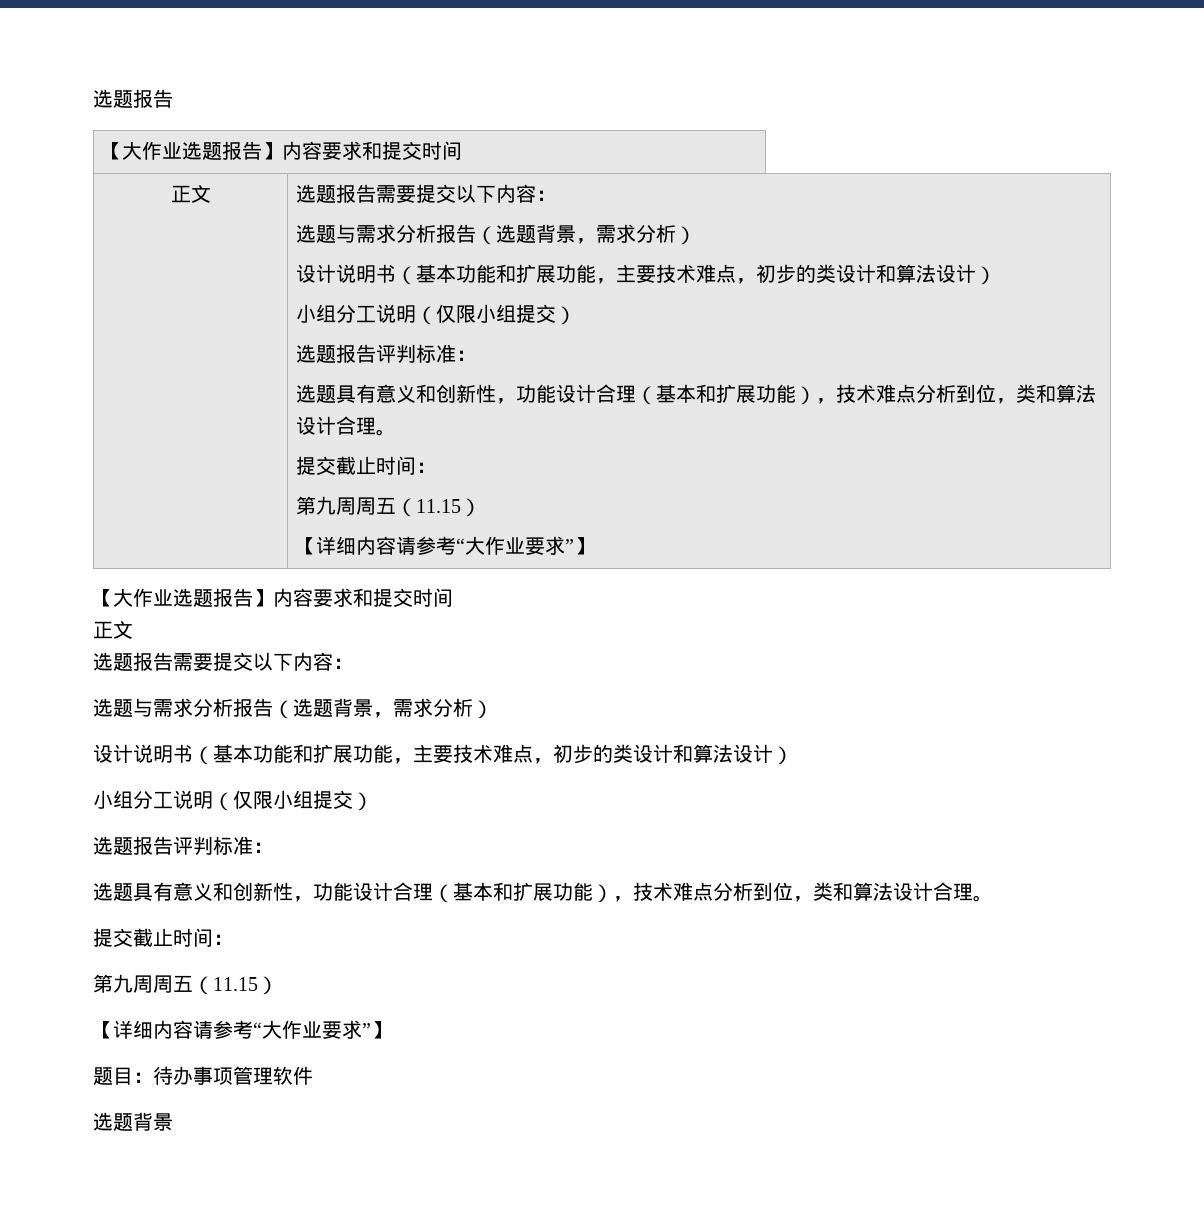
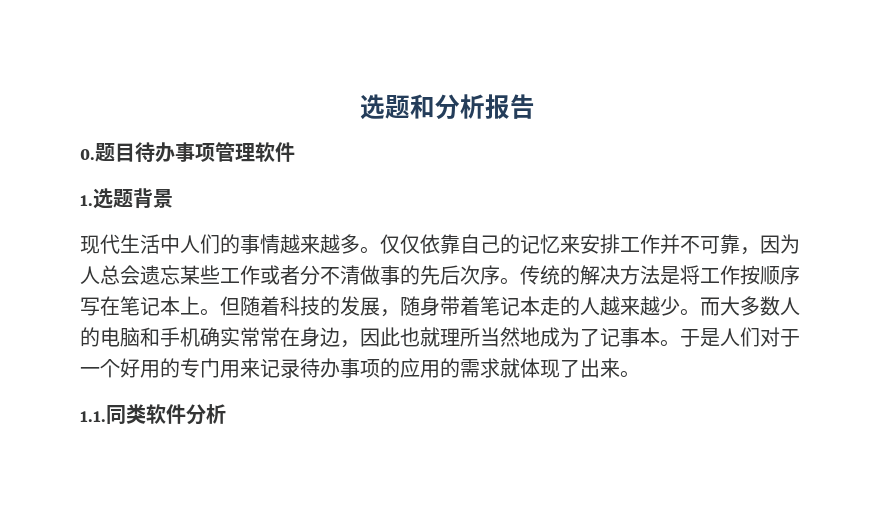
[93,89,173,108] [101,141,462,160] [170,184,211,203] [295,184,556,203] [295,224,696,245] [295,264,996,285] [295,304,576,325] [295,344,476,363] [295,384,1096,405] [295,416,396,436] [295,456,436,475] [295,496,481,517] [295,536,594,555] [93,588,453,607] [93,620,133,639] [93,652,353,671] [93,698,493,719] [93,744,793,765] [93,790,373,811] [93,836,273,855] [93,882,993,903] [93,928,233,947] [93,974,278,995] [93,1020,391,1039] [93,1067,153,1085] 选题报告 // 【大作业选题报告】内容要求和提交时间 // 正文 | 选题报告需要提交以下内容： // 选题与需求分析报告（选题背景，需求分析） // 设计说明书（基本功能和扩展功能，主要技术难点，初步的类设计和算法设计） // 小组分工说明（仅限小组提交） // 选题报告评判标准： // 选题具有意义和创新性，功能设计合理（基本和扩展功能），技术难点分析到位，类和算法设计合理。 // 提交截止时间： // 第九周周五（11.15） // 【详细内容请参考“大作业要求”】 // 【大作业选题报告】内容要求和提交时间 // 正文 // 选题报告需要提交以下内容： // 选题与需求分析报告（选题背景，需求分析） // 设计说明书（基本功能和扩展功能，主要技术难点，初步的类设计和算法设计） // 小组分工说明（仅限小组提交） // 选题报告评判标准： // 选题具有意义和创新性，功能设计合理（基本和扩展功能），技术难点分析到位，类和算法设计合理。 // 提交截止时间： // 第九周周五（11.15） // 【详细内容请参考“大作业要求”】 // 题目： -> [359,94,535,120] [80,143,135,162] 选题和分析报告 // 0.题目
[93,1112,173,1131] 选题背景 -> [80,188,173,209] [80,234,800,255] [80,265,800,285] [80,296,800,317] [80,327,800,348] [80,358,640,378] [80,404,226,425] 1.选题背景 // 现代生活中人们的事情越来越多。仅仅依靠自己的记忆来安排工作并不可靠，因为人总会遗忘某些工作或者分不清做事的先后次序。传统的解决方法是将工作按顺序写在笔记本上。但随着科技的发展，随身带着笔记本走的人越来越少。而大多数人的电脑和手机确实常常在身边，因此也就理所当然地成为了记事本。于是人们对于一个好用的专门用来记录待办事项的应用的需求就体现了出来。 // 1.1.同类软件分析

